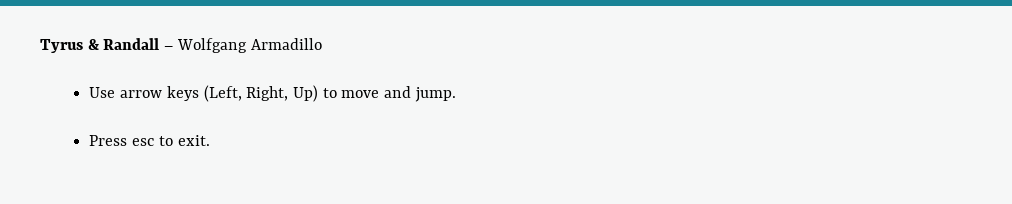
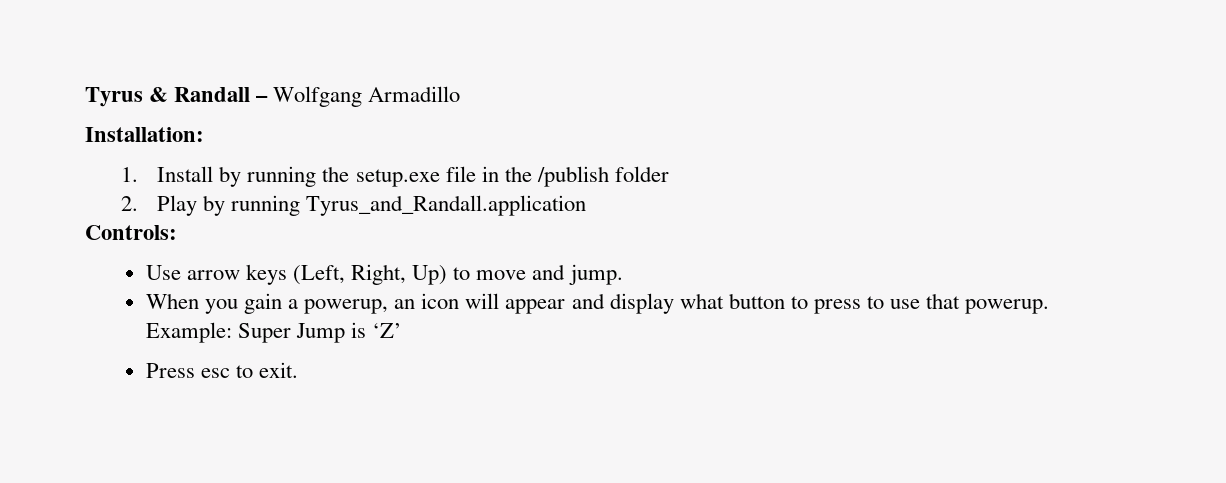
(322, 44) none -> [85,127,204,142] [121,166,669,187] [121,195,587,216] [85,225,177,240] // Installation: // 1. Install by running the setup.exe file in the /publish folder // 2. Play by running Tyrus_and_Randall.application // Controls:
(456, 94) none -> [145,293,1050,314] [145,322,403,343] // When you gain a powerup, an icon will appear and display what button to press to use that powerup. Example: Super Jump is ‘Z’

